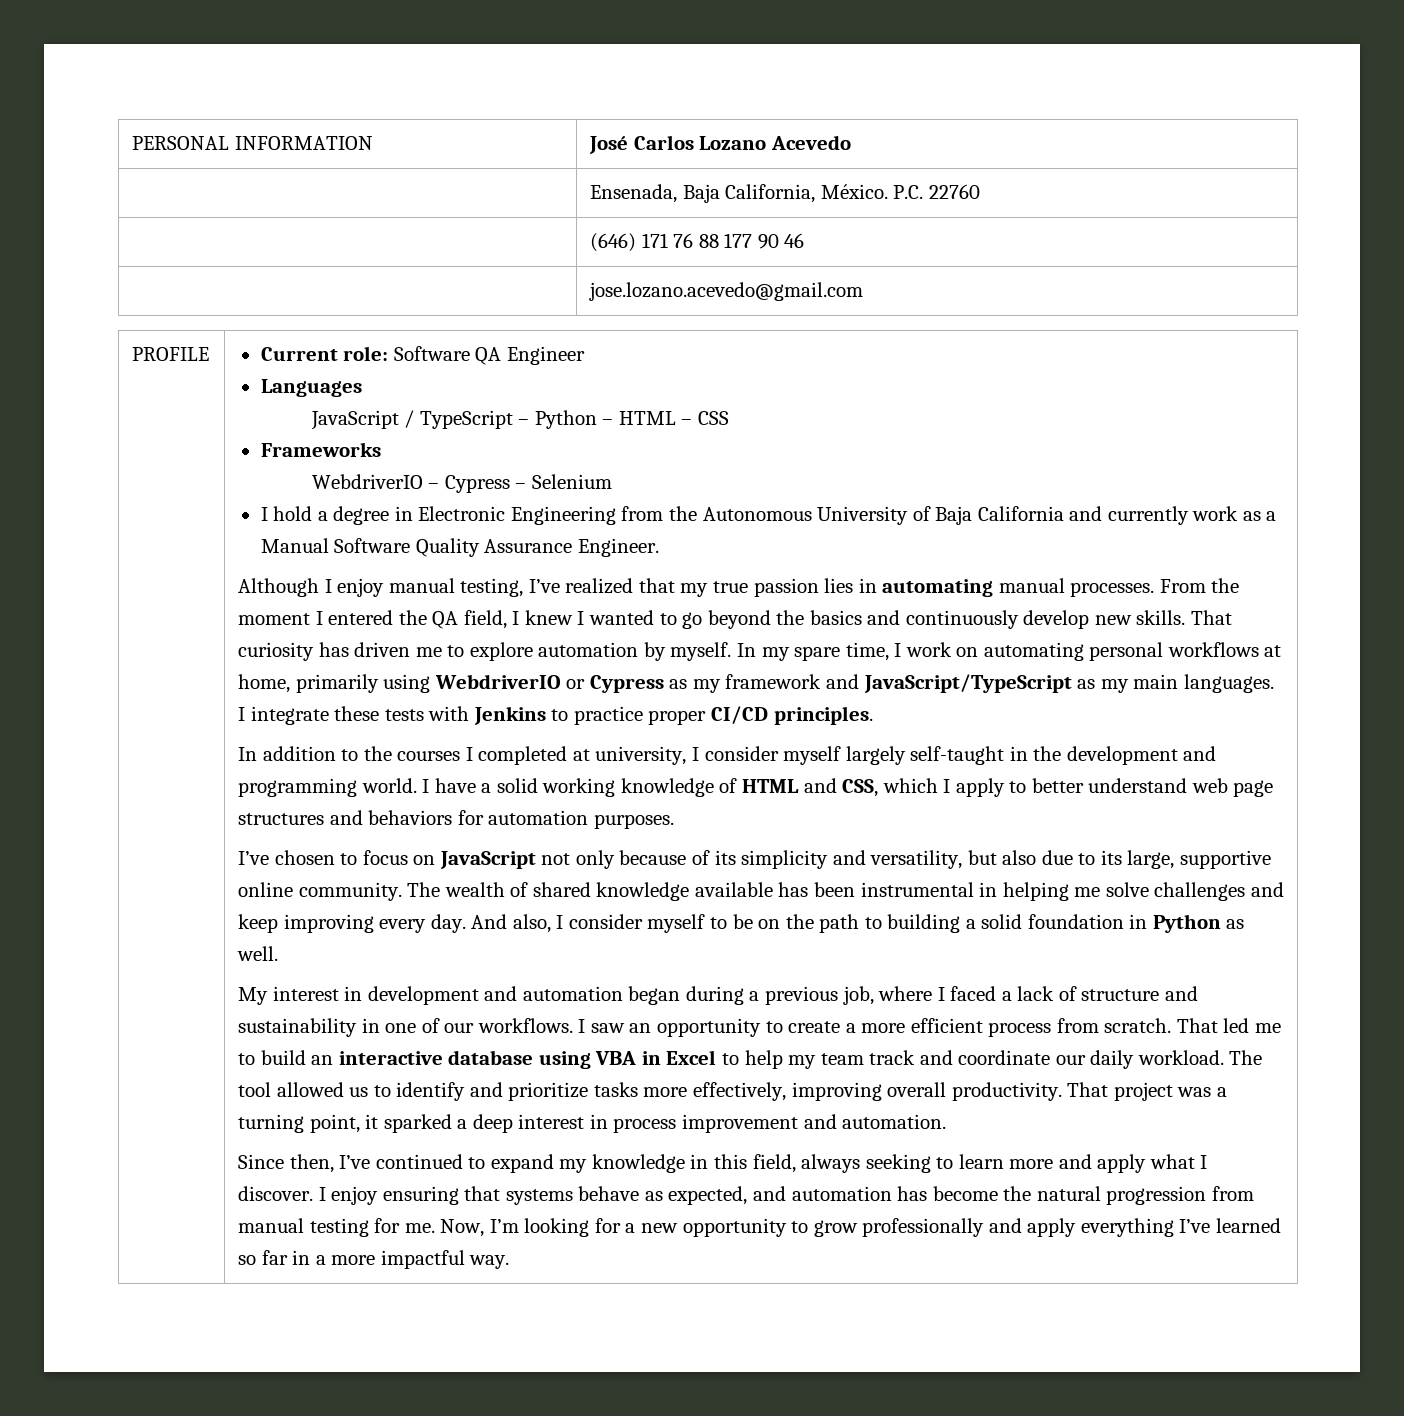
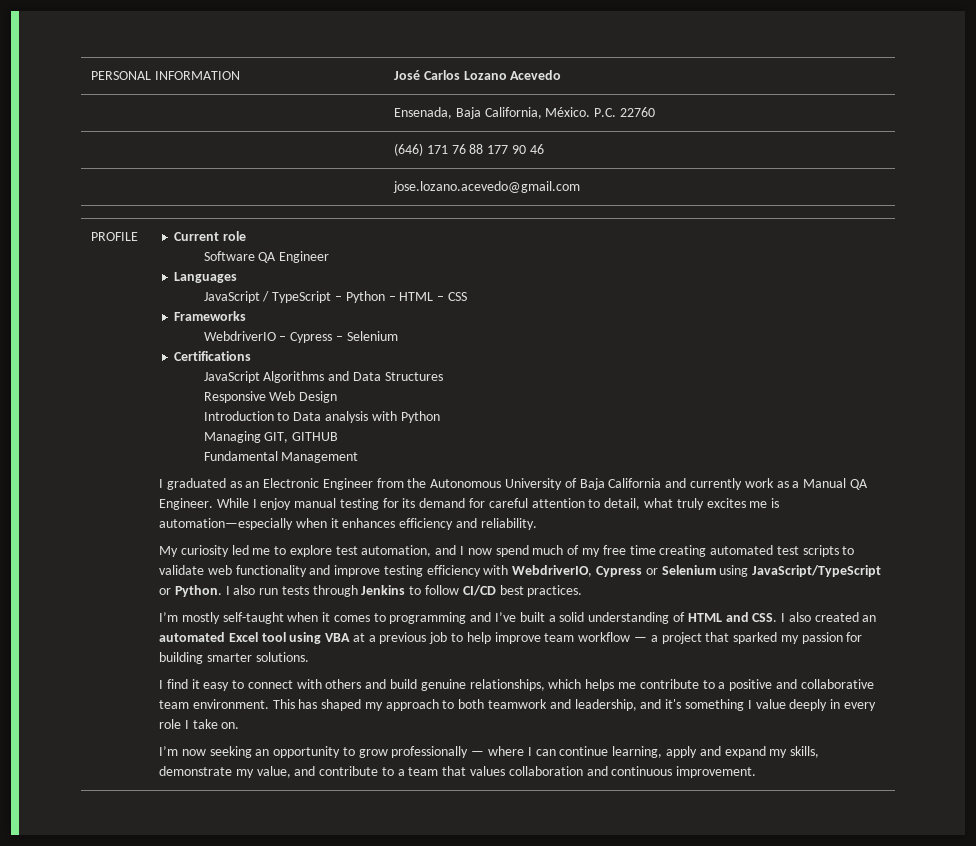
[343,346,389,361] role: -> [223,231,247,241] role //
[260,506,616,525] I hold a degree in Electronic Engineering -> [174,351,252,361] [203,371,443,383] [203,391,338,403] [203,411,440,423] [203,431,339,443] [203,451,359,463] [159,478,373,490] Certifications // JavaScript Algorithms and Data Structures // Responsive Web Design // Introduction to Data analysis with Python // Managing GIT, GITHUB // Fundamental Management // I graduated as an Electronic Engineer
[334,538,573,557] Software Quality Assurance -> [849,479,868,490] QA
[238,578,320,597] // Although -> [216,498,249,508] While
[460,578,1240,597] [238,610,1232,629] [238,642,1282,661] [238,674,1274,693] [238,706,873,725] [238,746,1217,765] [238,778,1274,797] [238,810,674,829] [238,850,1271,869] [238,882,1284,901] [238,914,1245,933] [237,946,279,961] [238,986,1198,1005] [238,1018,1281,1037] [238,1050,1263,1069] [238,1082,1227,1101] [238,1114,947,1133] [238,1154,1208,1173] [238,1186,1254,1205] [238,1218,1281,1237] [238,1250,510,1269] testing, I’ve realized that my true passion lies in automating manual processes. From the moment I entered the QA field, I knew I wanted to go beyond the basics and continuously develop new skills. That curiosity has driven me to explore automation by myself. In my spare time, I work on automating personal workflows at home, primarily using WebdriverIO or Cypress as my framework and JavaScript/TypeScript as my main languages. I integrate these tests with Jenkins to practice proper CI/CD principles. // In addition to the courses I completed at university, I consider myself largely self-taught in the development and programming world. I have a solid working knowledge of HTML and CSS, which I apply to better understand web page structures and behaviors for automation purposes. // I’ve chosen to focus on JavaScript not only because of its simplicity and versatility, but also due to its large, supportive online community. The wealth of shared knowledge available has been instrumental in helping me solve challenges and keep improving every day. And also, I consider myself to be on the path to building a solid foundation in Python as well. // My interest in development and automation began during a previous job, where I faced a lack of structure and sustainability in one of our workflows. I saw an opportunity to create a more efficient process from scratch. That led me to build an interactive database using VBA in Excel to help my team track and coordinate our daily workload. The tool allowed us to identify and prioritize tasks more effectively, improving overall productivity. That project was a turning point, it sparked a deep interest in process improvement and automation. // Since then, I’ve continued to expand my knowledge in this field, always seeking to learn more and apply what I discover. I enjoy ensuring that systems behave as expected, and automation has become the natural progression from manual testing for me. Now, I’m looking for a new opportunity to grow professionally and apply everything I’ve learned so far in a more impactful way. -> [339,498,780,510] [159,518,537,530] [159,545,855,557] [159,565,882,577] [159,585,583,597] [159,612,877,624] [159,632,863,644] [159,652,309,664] [159,679,874,691] [159,699,876,711] [159,719,240,729] [159,746,820,758] [159,766,757,778] testing for its demand for careful attention to detail, what truly excites me is automation—especially when it enhances efficiency and reliability. // My curiosity led me to explore test automation, and I now spend much of my free time creating automated test scripts to validate web functionality and improve testing efficiency with WebdriverIO, Cypress or Selenium using JavaScript/TypeScript or Python. I also run tests through Jenkins to follow CI/CD best practices. // I’m mostly self-taught when it comes to programming and I’ve built a solid understanding of HTML and CSS. I also created an automated Excel tool using VBA at a previous job to help improve team workflow — a project that sparked my passion for building smarter solutions. // I find it easy to connect with others and build genuine relationships, which helps me contribute to a positive and collaborative team environment. This has shaped my approach to both teamwork and leadership, and it's something I value deeply in every role I take on. // I’m now seeking an opportunity to grow professionally — where I can continue learning, apply and expand my skills, demonstrate my value, and contribute to a team that values collaboration and continuous improvement.

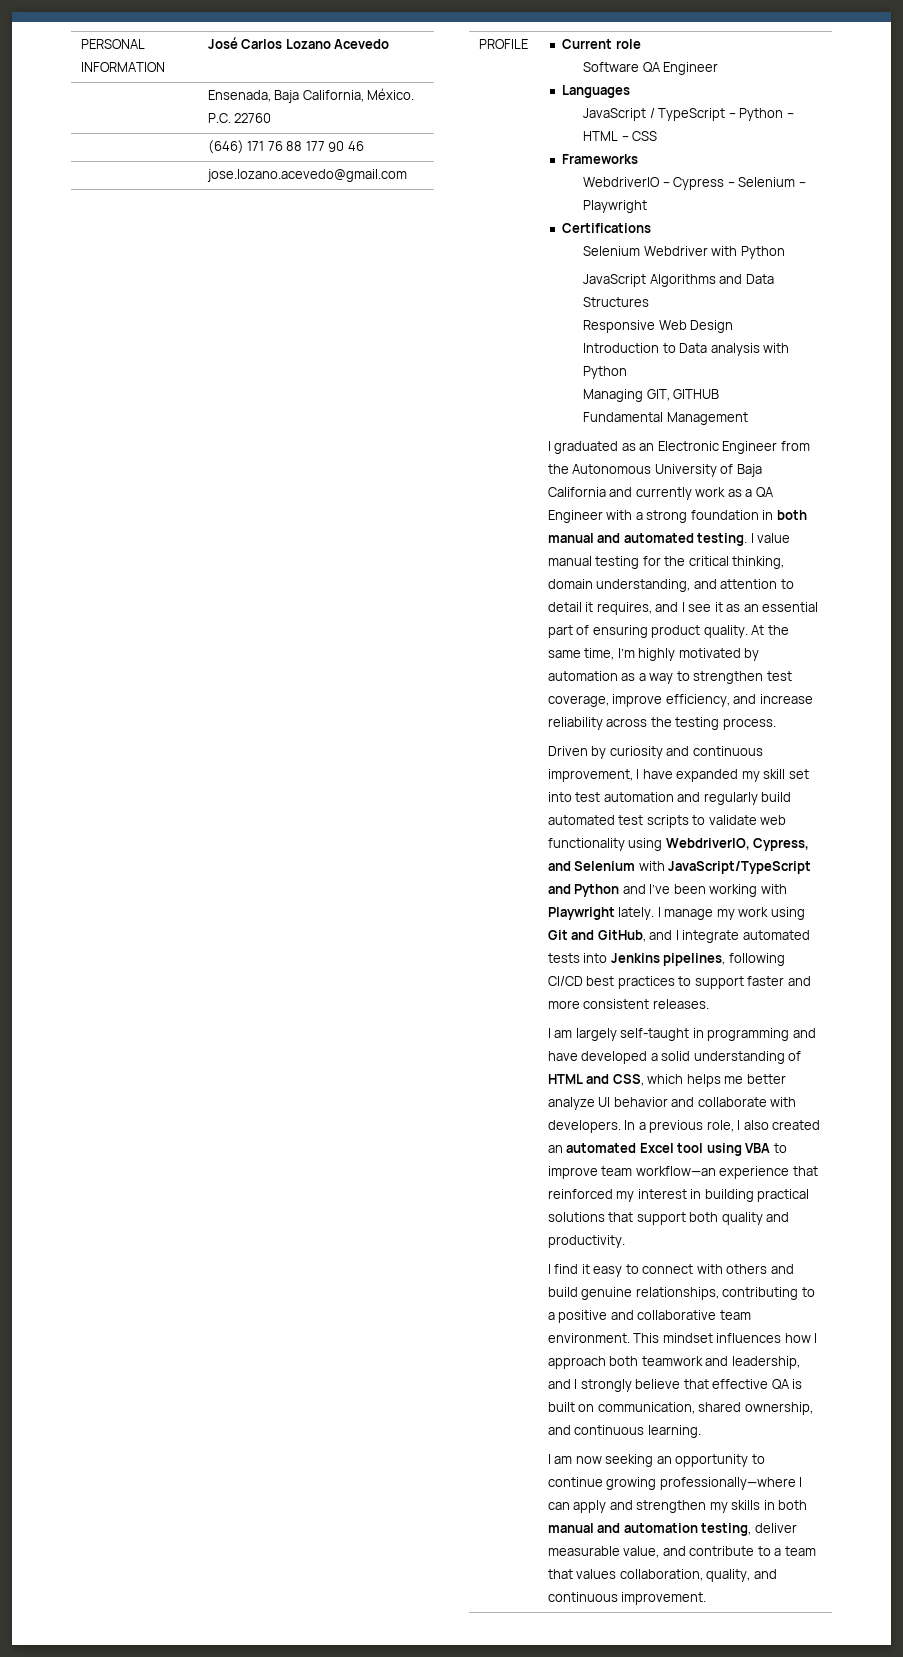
(398, 336) none -> [798,182,806,187] [583,200,648,213] – Playwright
(252, 356) none -> [583,246,785,259] // Selenium Webdriver with Python
[803,478,868,490] [159,498,780,510] [159,518,537,530] [159,545,707,557] Manual QA Engineer. While I enjoy manual testing for its demand for careful attention to detail, what truly excites me is automation—especially when it enhances efficiency and reliability. // My curiosity led me to explore test automation, and I now spend much of my free time creating -> [755,487,773,498] [547,510,807,523] [547,533,791,546] [547,556,785,569] [547,579,794,592] [547,602,819,615] [547,625,789,638] [547,648,760,661] [547,671,792,684] [547,694,813,707] [547,717,776,730] [547,746,763,759] [547,769,809,782] [547,792,792,805] QA Engineer with a strong foundation in both manual and automated testing. I value manual testing for the critical thinking, domain understanding, and attention to detail it requires, and I see it as an essential part of ensuring product quality. At the same time, I’m highly motivated by automation as a way to strengthen test coverage, improve efficiency, and increase reliability across the testing process. // Driven by curiosity and continuous improvement, I have expanded my skill set into test automation and regularly build
[309,565,882,577] [159,585,583,597] [159,612,545,624] and improve testing efficiency with WebdriverIO, Cypress or Selenium using JavaScript/TypeScript or Python. I also run tests through Jenkins to follow CI/CD best practices. // I’m mostly self-taught when it comes to programming and I’ve built -> [628,838,810,851] [547,861,812,874] [547,884,787,897] [547,907,805,920] [547,930,810,943] [547,953,785,966] [547,976,811,989] [547,999,709,1009] [547,1028,816,1041] [547,1051,648,1064] using WebdriverIO, Cypress, and Selenium with JavaScript/TypeScript and Python and I’ve been working with Playwright lately. I manage my work using Git and GitHub, and I integrate automated tests into Jenkins pipelines, following CI/CD best practices to support faster and more consistent releases. // I am largely self-taught in programming and have developed
[752,613,778,622] CSS. -> [612,1074,786,1087] [547,1097,797,1110] [547,1120,734,1133] CSS, which helps me better analyze UI behavior and collaborate with developers. In a previous role,
[352,632,863,644] [159,652,309,664] at a previous job to help improve team workflow — a project that sparked my passion for building smarter solutions. -> [773,1143,787,1153] [547,1166,818,1179] [547,1189,810,1202] [547,1212,790,1225] [547,1235,625,1248] to improve team workflow—an experience that reinforced my interest in building practical solutions that support both quality and productivity.
[548,679,699,691] which helps me contribute -> [722,1287,799,1300] contributing
[298,699,455,711] has shaped my approach to -> [662,1333,818,1343] [547,1356,606,1369] mindset influences how I approach
[665,699,876,711] [159,719,240,729] [159,746,179,756] it's something I value deeply in every role I take on. // I’m -> [574,1379,803,1392] [547,1402,813,1415] [547,1425,701,1438] [547,1454,573,1464] I strongly believe that effective QA is built on communication, shared ownership, and continuous learning. // I am
[358,746,820,758] [159,766,254,778] grow professionally — where I can continue learning, apply and expand my skills, demonstrate my -> [547,1477,803,1490] [547,1500,808,1513] [547,1523,797,1536] [547,1546,620,1556] continue growing professionally—where I can apply and strengthen my skills in both manual and automation testing, deliver measurable
[508,766,583,776] collaboration -> [619,1569,751,1582] collaboration, quality,

